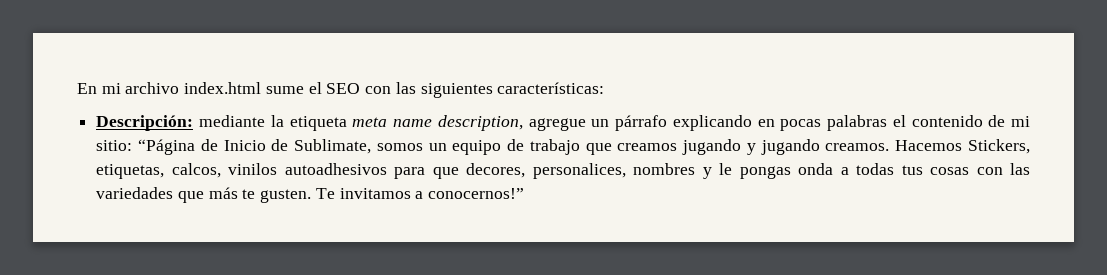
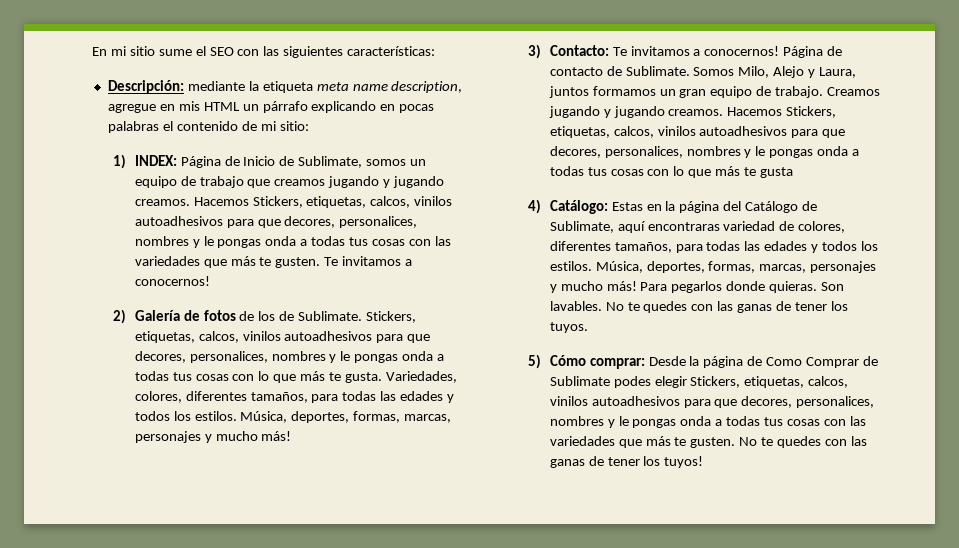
[125,82,262,94] archivo index.html -> [129,46,155,56] sitio
(586, 124) none -> [159,101,240,111] en mis HTML
[138,139,196,155] “Página -> [113,154,221,169] // 1) INDEX: Página
[428,188,525,199] conocernos!” -> [134,276,210,286] [113,309,417,324] [134,331,431,343] [134,351,445,363] [134,371,457,383] [134,391,455,403] [134,411,452,423] [134,431,292,443] [528,44,843,59] [549,66,857,78] [548,86,881,98] [548,106,837,118] [549,126,846,138] [549,146,860,158] [549,166,794,178] [528,199,818,214] [549,221,846,233] [549,241,879,253] [549,261,877,273] [549,281,845,293] [549,301,848,313] [549,322,588,333] [528,354,879,369] [549,376,849,388] [549,396,875,408] [549,416,866,428] [549,436,867,448] [549,456,704,468] conocernos! // 2) Galería de fotos de los de Sublimate. Stickers, etiquetas, calcos, vinilos autoadhesivos para que decores, personalices, nombres y le pongas onda a todas tus cosas con lo que más te gusta. Variedades, colores, diferentes tamaños, para todas las edades y todos los estilos. Música, deportes, formas, marcas, personajes y mucho más! // 3) Contacto: Te invitamos a conocernos! Página de contacto de Sublimate. Somos Milo, Alejo y Laura, juntos formamos un gran equipo de trabajo. Creamos jugando y jugando creamos. Hacemos Stickers, etiquetas, calcos, vinilos autoadhesivos para que decores, personalices, nombres y le pongas onda a todas tus cosas con lo que más te gusta // 4) Catálogo: Estas en la página del Catálogo de Sublimate, aquí encontraras variedad de colores, diferentes tamaños, para todas las edades y todos los estilos. Música, deportes, formas, marcas, personajes y mucho más! Para pegarlos donde quieras. Son lavables. No te quedes con las ganas de tener los tuyos. // 5) Cómo comprar: Desde la página de Como Comprar de Sublimate podes elegir Stickers, etiquetas, calcos, vinilos autoadhesivos para que decores, personalices, nombres y le pongas onda a todas tus cosas con las variedades que más te gusten. No te quedes con las ganas de tener los tuyos!

